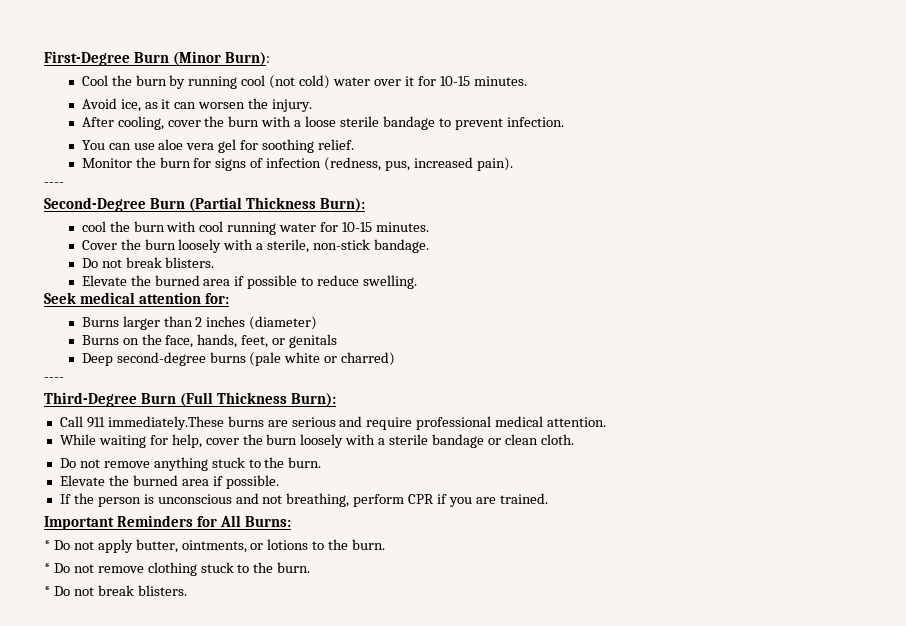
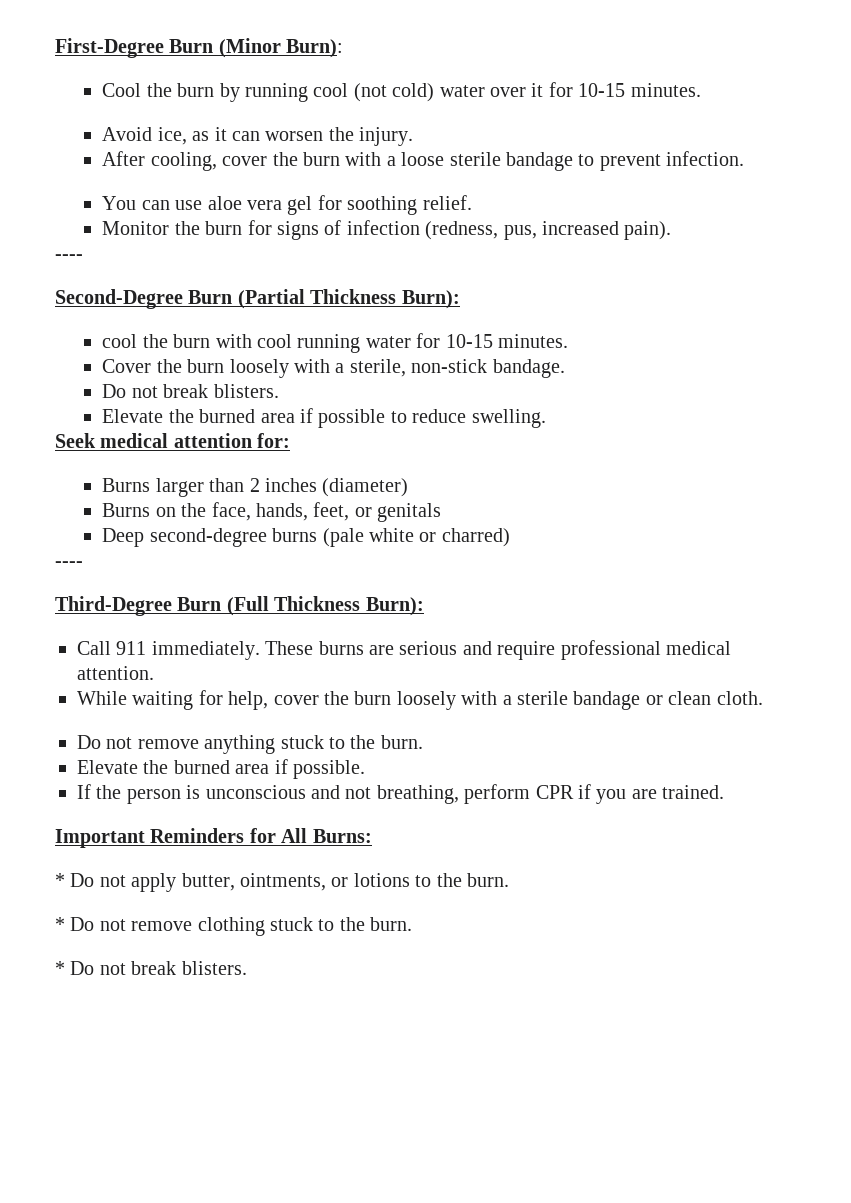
[107,416,224,430] immediately.These -> [151,641,314,660] immediately. These

